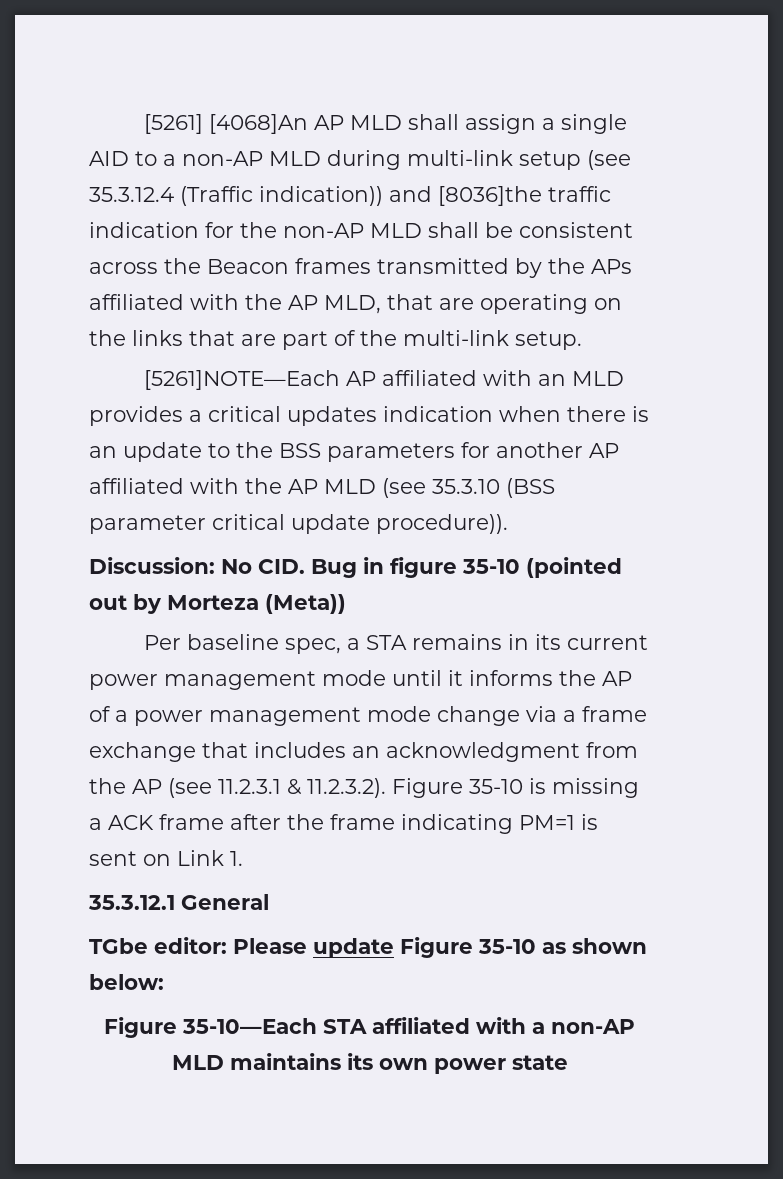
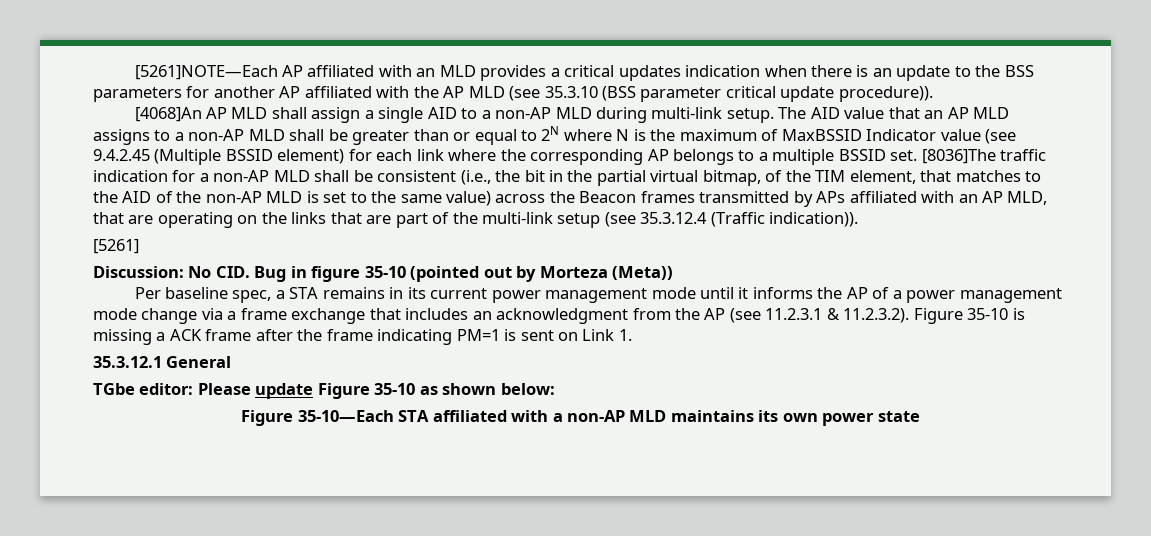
[144,114,628,134] [89,150,631,170] [89,186,611,206] [89,222,633,238] [89,258,632,278] [89,294,622,314] [89,330,582,350] [5261] [4068]An AP MLD shall assign a single AID to a non-AP MLD during multi-link setup (see 35.3.12.4 (Traffic indication)) and [8036]the traffic indication for the non-AP MLD shall be consistent across the Beacon frames transmitted by the APs affiliated with the AP MLD, that are operating on the links that are part of the multi-link setup. // -> (134, 72) none
(508, 524) none -> [134,107,1010,123] [93,126,1017,145] [93,149,1047,165] [93,170,1042,186] [93,191,1048,207] [93,212,859,228] [93,239,139,254] // [4068]An AP MLD shall assign a single AID to a non-AP MLD during multi-link setup. The AID value that an AP MLD assigns to a non-AP MLD shall be greater than or equal to 2N where N is the maximum of MaxBSSID Indicator value (see 9.4.2.45 (Multiple BSSID element) for each link where the corresponding AP belongs to a multiple BSSID set. [8036]The traffic indication for a non-AP MLD shall be consistent (i.e., the bit in the partial virtual bitmap, of the TIM element, that matches to the AID of the non-AP MLD is set to the same value) across the Beacon frames transmitted by APs affiliated with an AP MLD, that are operating on the links that are part of the multi-link setup (see 35.3.12.4 (Traffic indication)). // [5261]

